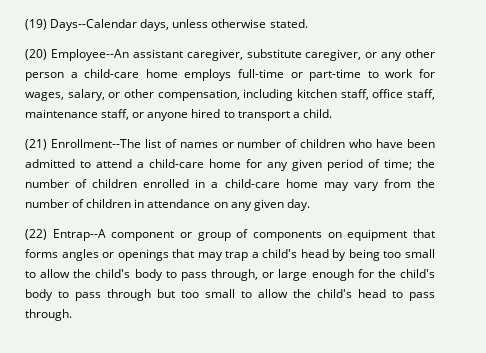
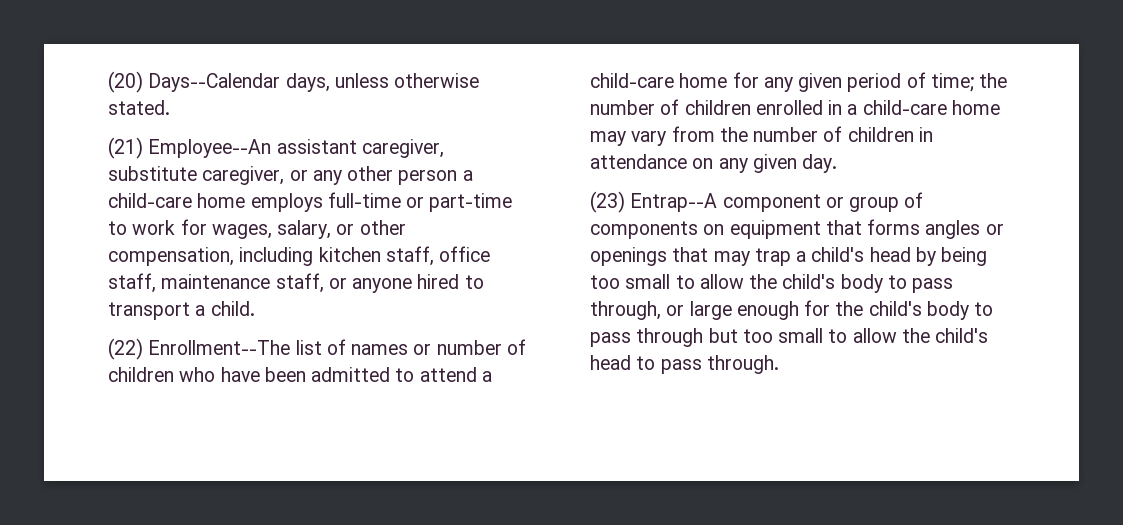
[25,19,47,30] (19) -> [108,71,143,93] (20)
[25,49,47,60] (20) -> [108,137,143,159] (21)
[25,139,47,150] (21) -> [108,338,143,360] (22)
[25,229,47,240] (22) -> [590,191,625,213] (23)

